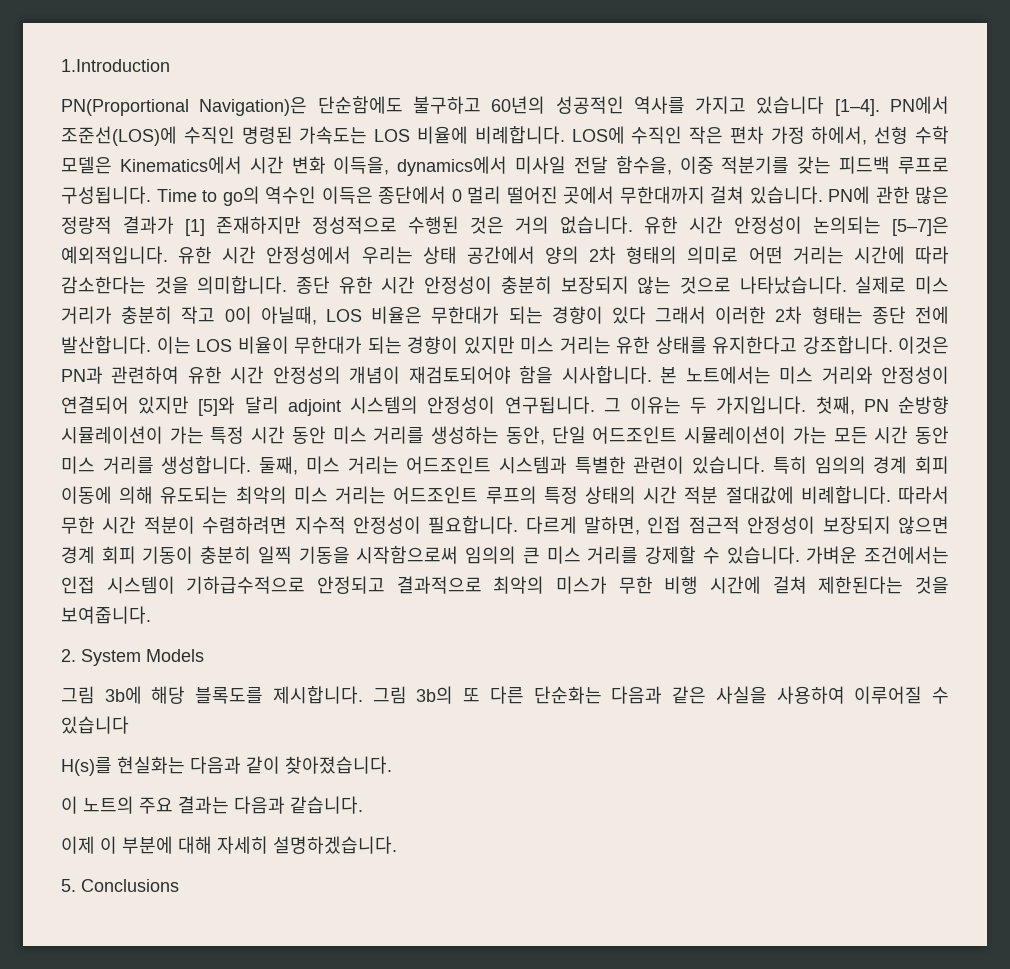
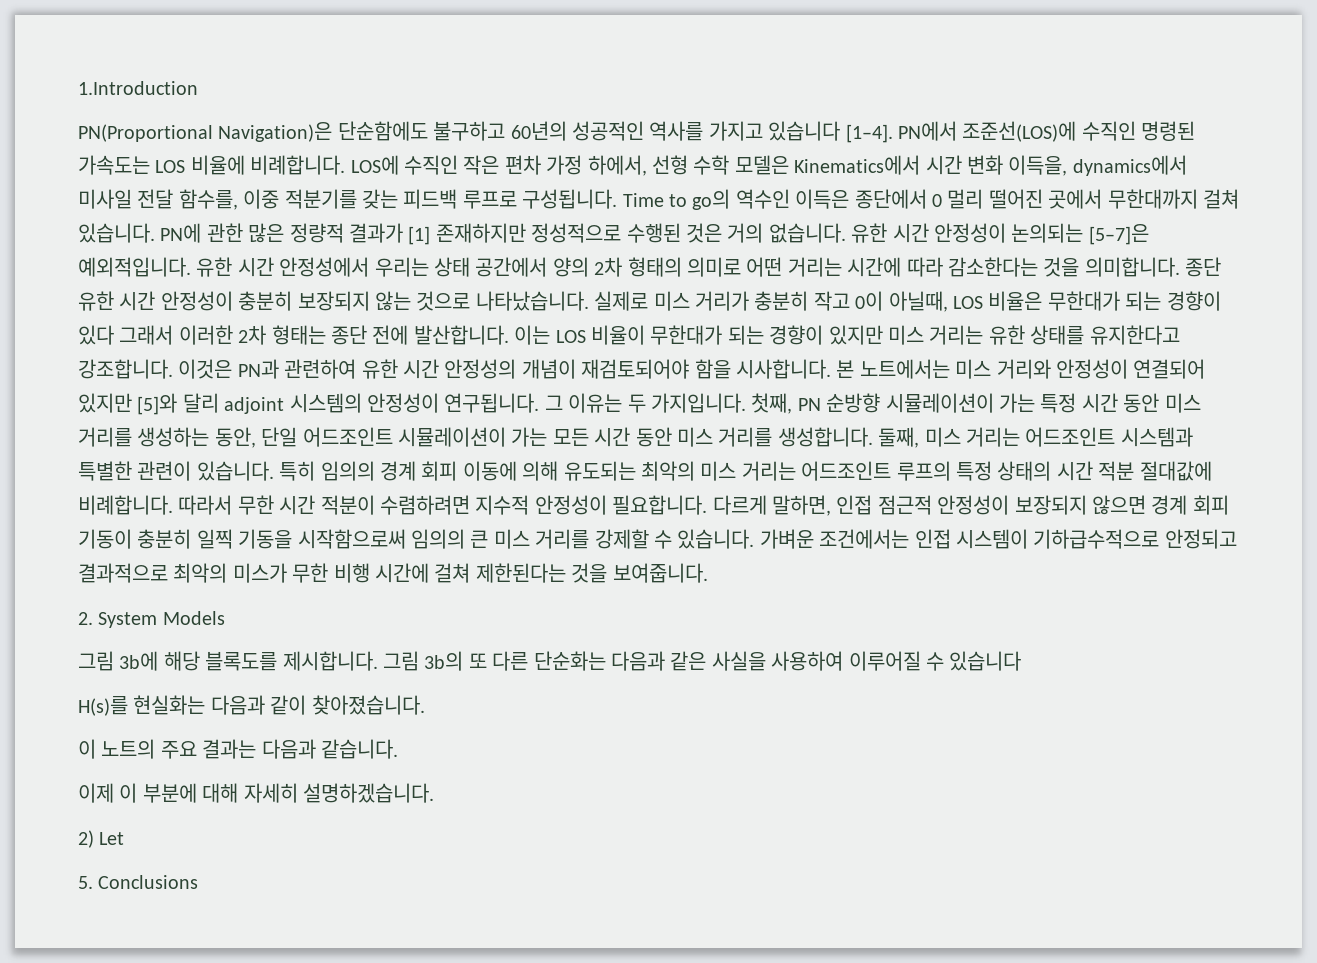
[615,156,672,175] 함수을, -> [178,189,238,210] 함수를,
(397, 845) none -> [78,830,125,848] // 2) Let

